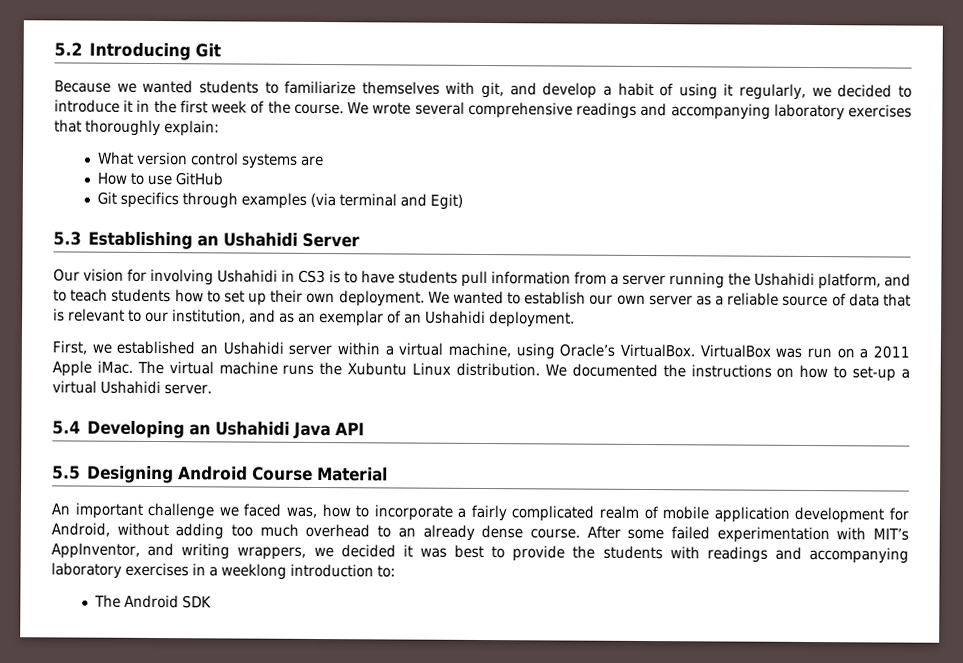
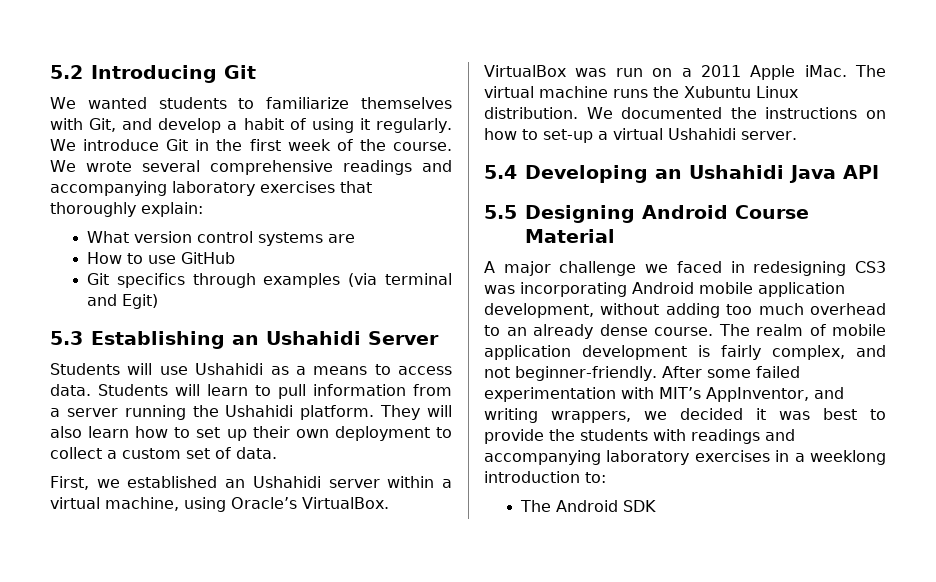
[54,80,137,93] Because we -> [50,97,76,109] We
[481,81,505,99] git, -> [89,118,117,132] Git,
[739,83,913,100] [54,99,134,113] regularly, we decided to introduce it -> [376,118,453,133] [50,139,189,151] regularly. We introduce Git
[53,268,458,286] Our vision for involving Ushahidi in CS3 is to have students -> [50,363,452,375] [50,384,271,396] Students will use Ushahidi as a means to access data. Students will learn to
[818,273,911,290] [53,288,172,303] platform, and to teach students -> [300,405,452,420] [50,426,130,438] platform. They will also learn
[338,290,911,307] [53,308,575,328] deployment. We wanted to establish our own server as a reliable source of data that is relevant to our institution, and as an exemplar of an Ushahidi deployment. -> [334,426,452,441] [50,447,277,459] deployment to collect a custom set of data.
[51,502,143,519] An important -> [484,261,551,276] A major
[285,504,910,524] [51,522,110,537] was, how to incorporate a fairly complicated realm of mobile application development for Android, -> [730,261,886,276] [484,282,845,297] [484,303,594,318] in redesigning CS3 was incorporating Android mobile application development,
(580, 533) none -> [718,324,886,336] [484,345,886,360] [484,366,657,381] The realm of mobile application development is fairly complex, and not beginner-friendly.

